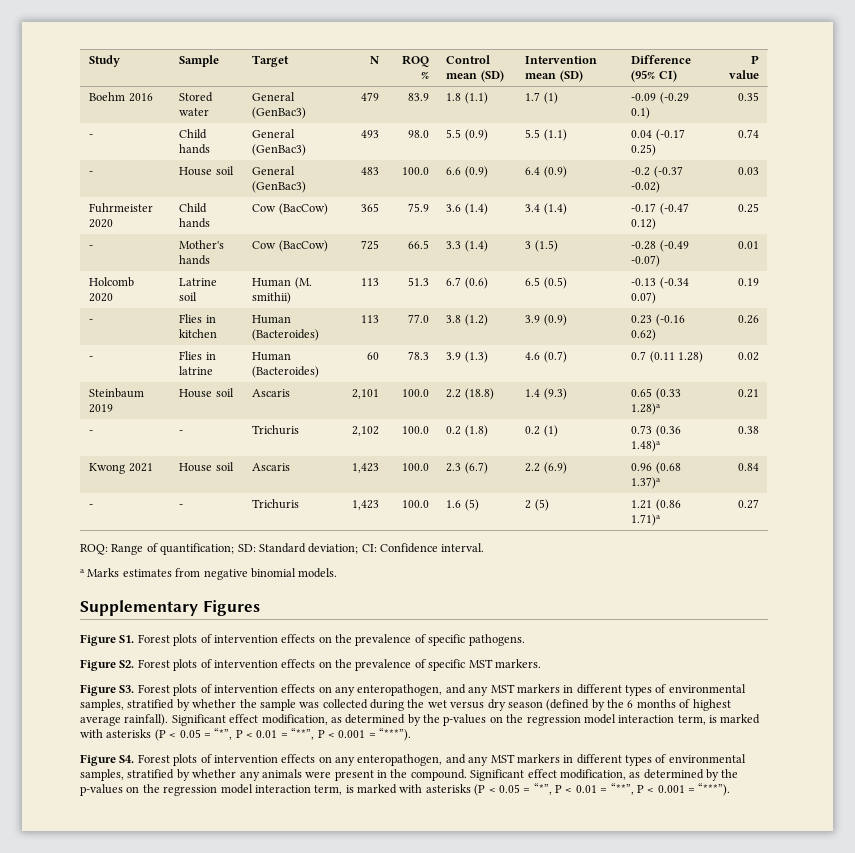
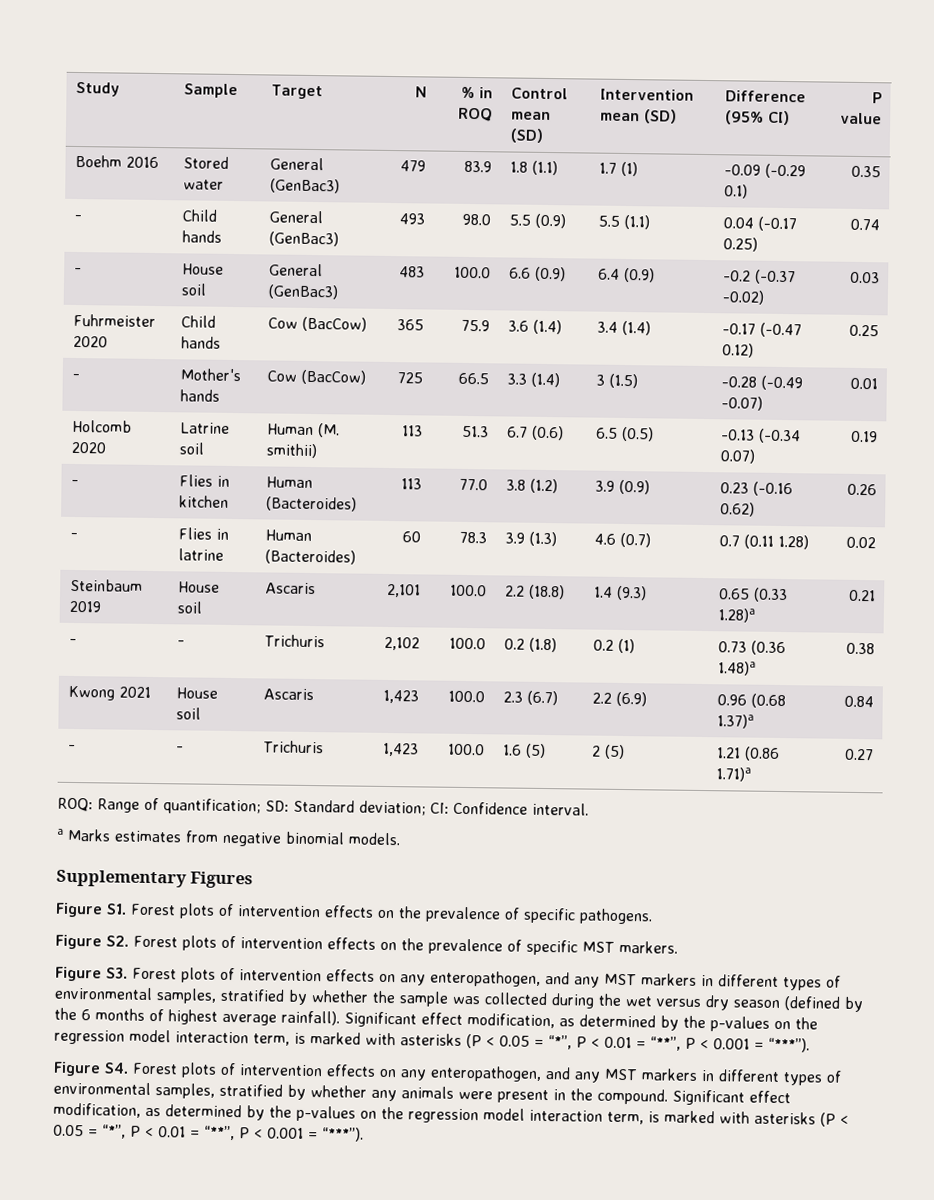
(379, 60) none -> [460,86,493,99] % in
[420,71,429,79] % -> (493, 114) none

